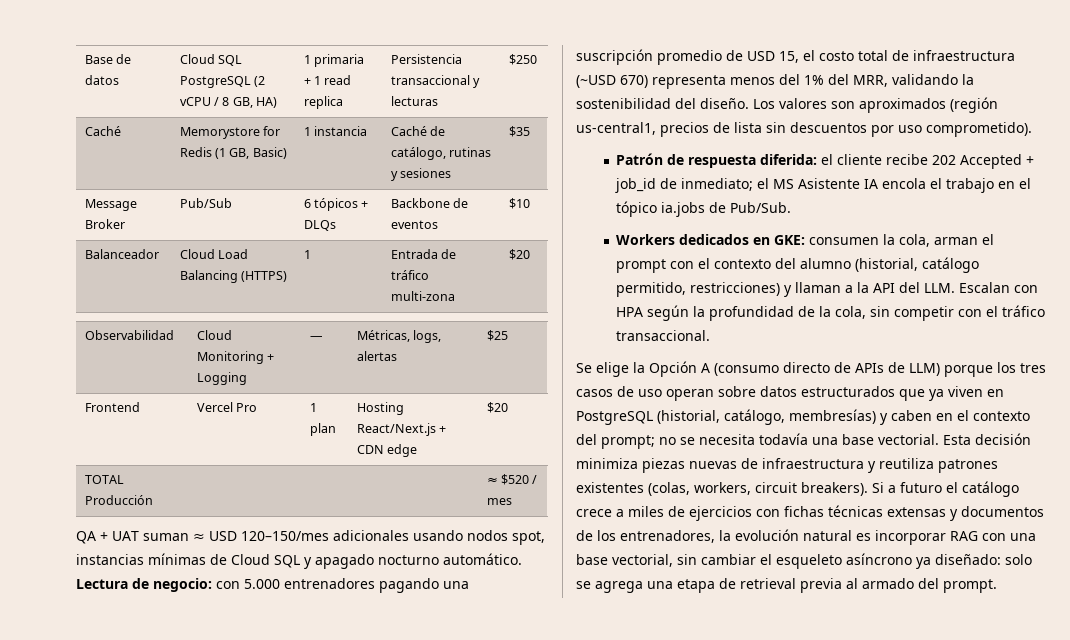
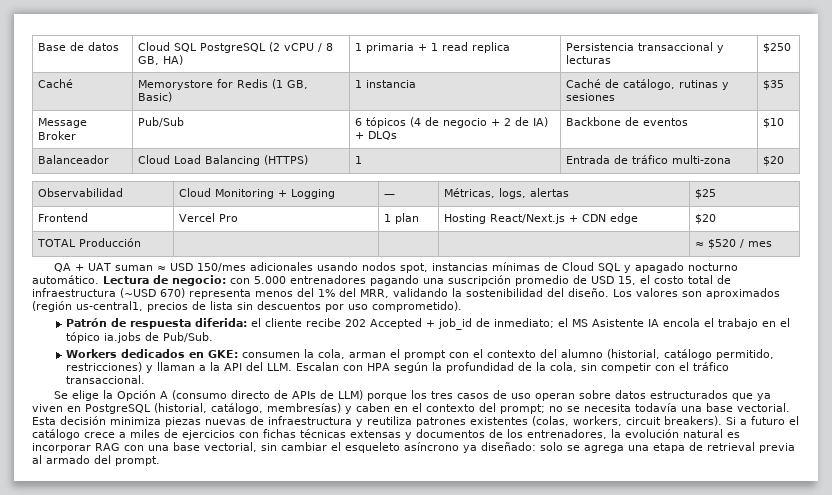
(359, 204) none -> [410,117,549,128] (4 de negocio + 2 de IA)
[241,531,329,541] 120–150/mes -> [197,263,247,272] 150/mes

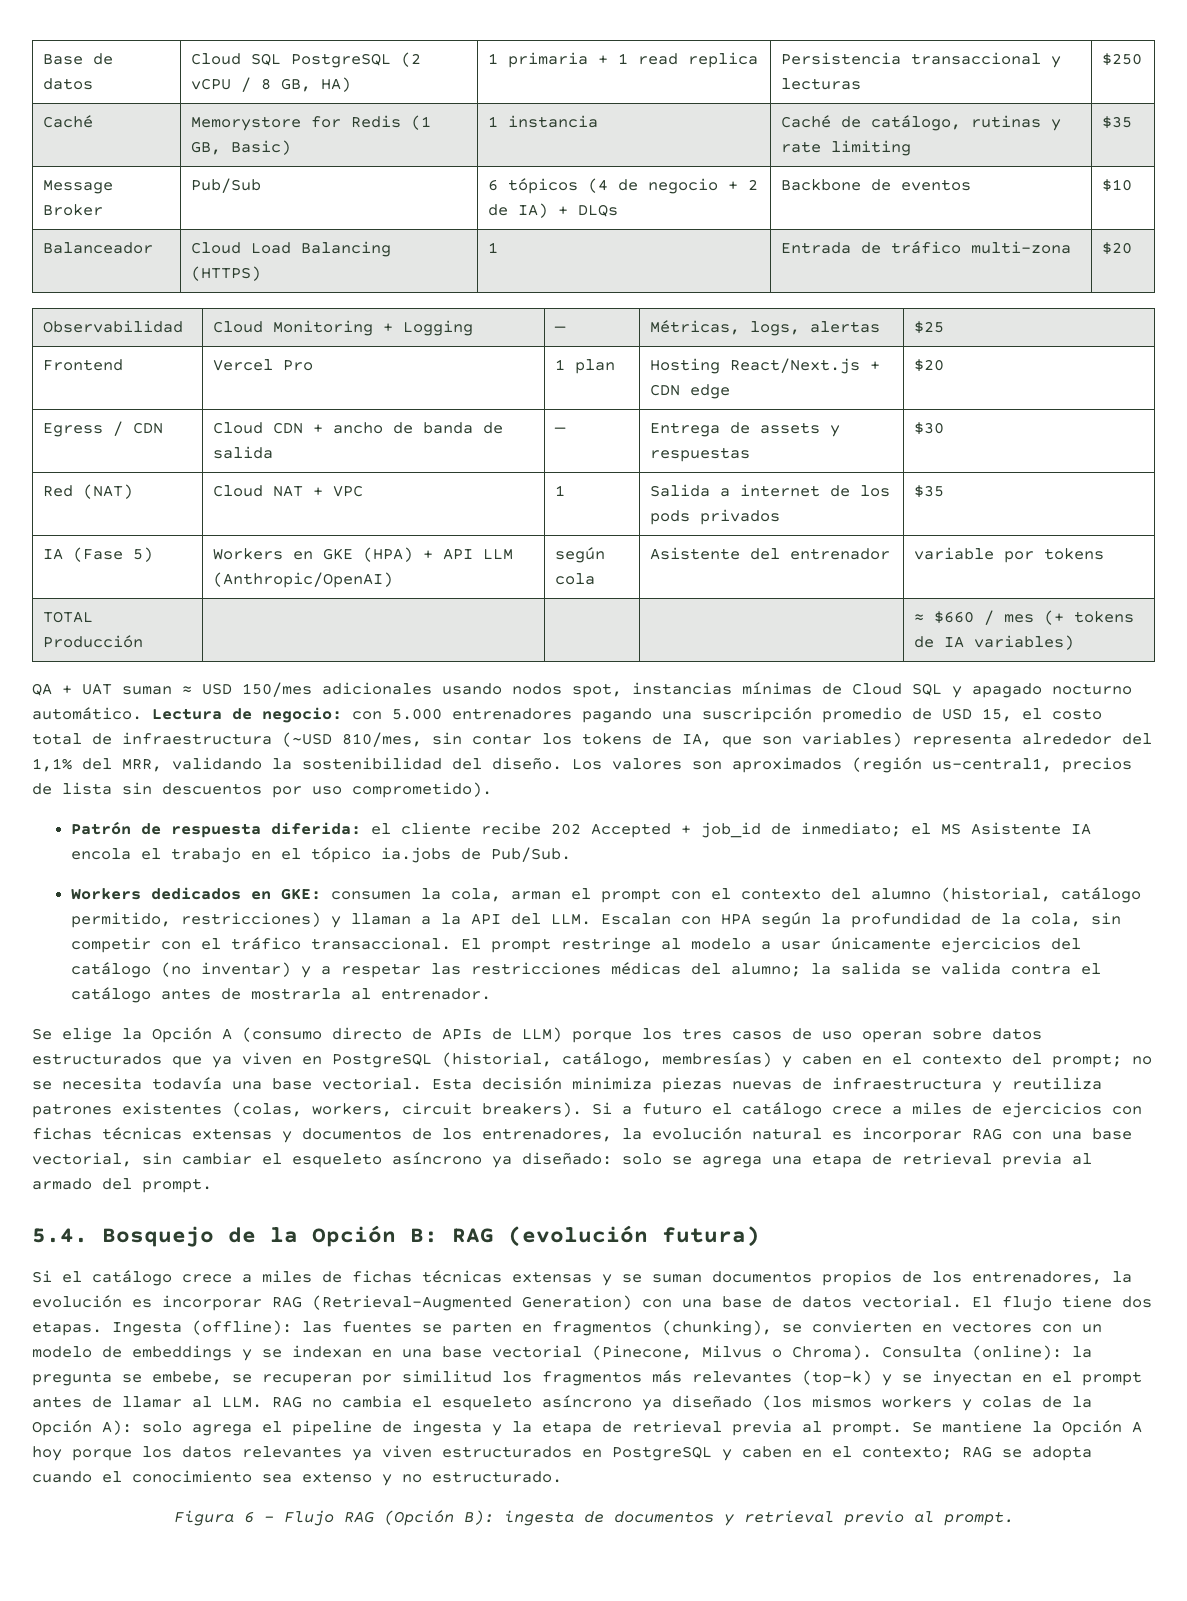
[566,93,616,101] sesiones -> [780,140,911,156] rate limiting
(717, 219) none -> [42,421,163,437] [212,422,503,434] [212,446,273,459] [553,427,566,433] [649,422,840,437] [649,447,750,462] [913,422,944,435] [42,484,133,499] [212,485,363,497] [554,485,565,496] [649,484,890,497] [649,509,780,525] [913,485,944,498] [42,547,153,562] [212,547,513,562] [212,572,393,588] [554,547,605,563] [554,573,595,585] [649,547,890,560] [913,547,1104,563] // Egress / CDN | Cloud CDN + ancho de banda de salida | — | Entrega de assets y respuestas | $30 // Red (NAT) | Cloud NAT + VPC | 1 | Salida a internet de los pods privados | $35 // IA (Fase 5) | Workers en GKE (HPA) + API LLM (Anthropic/OpenAI) | según cola | Asistente del entrenador | variable por tokens
[708,239,737,249] $520 -> [933,611,974,624] $660
(773, 244) none -> [1043,610,1134,625] [913,635,1074,650] (+ tokens de IA variables)
[160,288,335,299] 670) representa menos del 1% -> [342,732,1152,748] [32,758,72,772] 810/mes, sin contar los tokens de IA, que son variables) representa alrededor del 1,1%
(145, 379) none -> [461,937,1082,953] [71,962,1102,978] [71,987,492,1003] El prompt restringe al modelo a usar únicamente ejercicios del catálogo (no inventar) y a respetar las restricciones médicas del alumno; la salida se valida contra el catálogo antes de mostrarla al entrenador.
(160, 461) none -> [32,1225,760,1247] [32,1270,1132,1286] [32,1295,1152,1311] [32,1320,1102,1336] [32,1345,1092,1361] [32,1370,1142,1386] [32,1395,1092,1411] [32,1420,1142,1436] [32,1445,1092,1461] [32,1470,562,1486] [173,1510,1014,1526] // 5.4. Bosquejo de la Opción B: RAG (evolución futura) // Si el catálogo crece a miles de fichas técnicas extensas y se suman documentos propios de los entrenadores, la evolución es incorporar RAG (Retrieval-Augmented Generation) con una base de datos vectorial. El flujo tiene dos etapas. Ingesta (offline): las fuentes se parten en fragmentos (chunking), se convierten en vectores con un modelo de embeddings y se indexan en una base vectorial (Pinecone, Milvus o Chroma). Consulta (online): la pregunta se embebe, se recuperan por similitud los fragmentos más relevantes (top-k) y se inyectan en el prompt antes de llamar al LLM. RAG no cambia el esqueleto asíncrono ya diseñado (los mismos workers y colas de la Opción A): solo agrega el pipeline de ingesta y la etapa de retrieval previa al prompt. Se mantiene la Opción A hoy porque los datos relevantes ya viven estructurados en PostgreSQL y caben en el contexto; RAG se adopta cuando el conocimiento sea extenso y no estructurado. // Figura 6 – Flujo RAG (Opción B): ingesta de documentos y retrieval previo al prompt.

